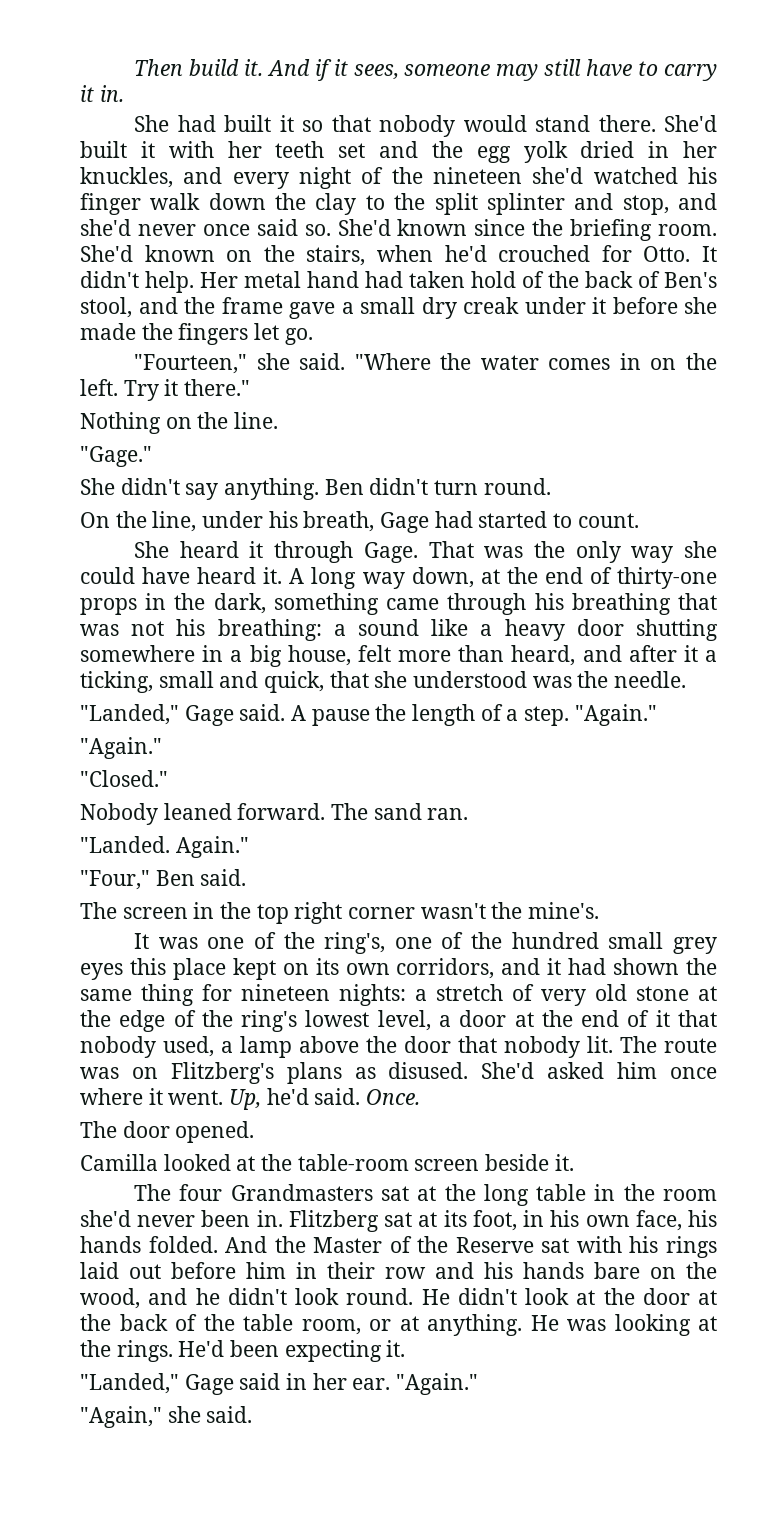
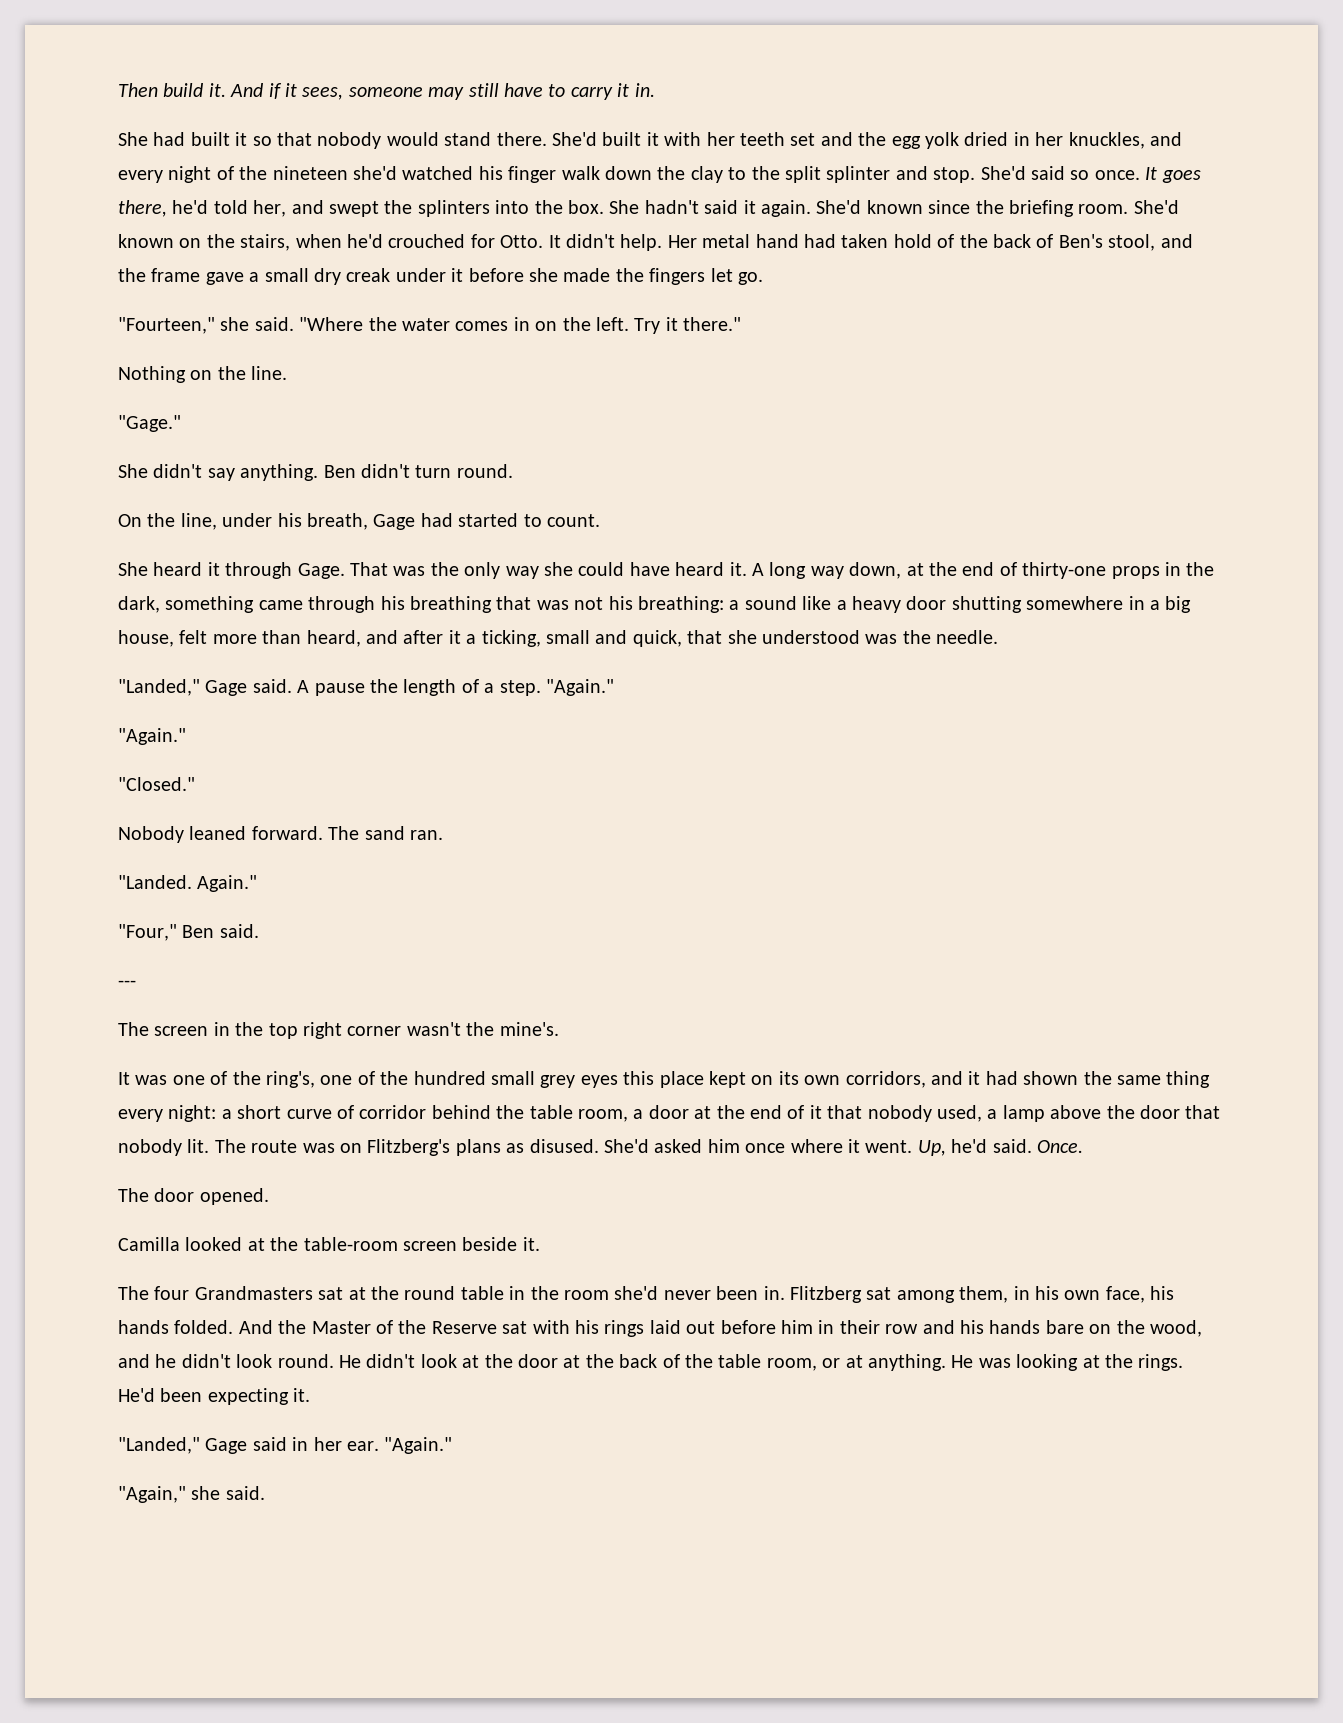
[622,193,718,215] [80,219,331,236] stop, and she'd never once said so. -> [933,166,1201,183] [118,200,811,217] stop. She'd said so once. It goes there, he'd told her, and swept the splinters into the box. She hadn't said it again.
(247, 877) none -> [118,980,136,987] // ---
[202,984,717,1006] [80,1010,431,1032] for nineteen nights: a stretch of very old stone at the edge of the ring's lowest level, -> [118,1105,628,1122] every night: a short curve of corridor behind the table room,
[483,1184,529,1206] long -> [404,1286,456,1300] round
[418,1210,517,1231] at its foot, -> [896,1286,1009,1303] among them,

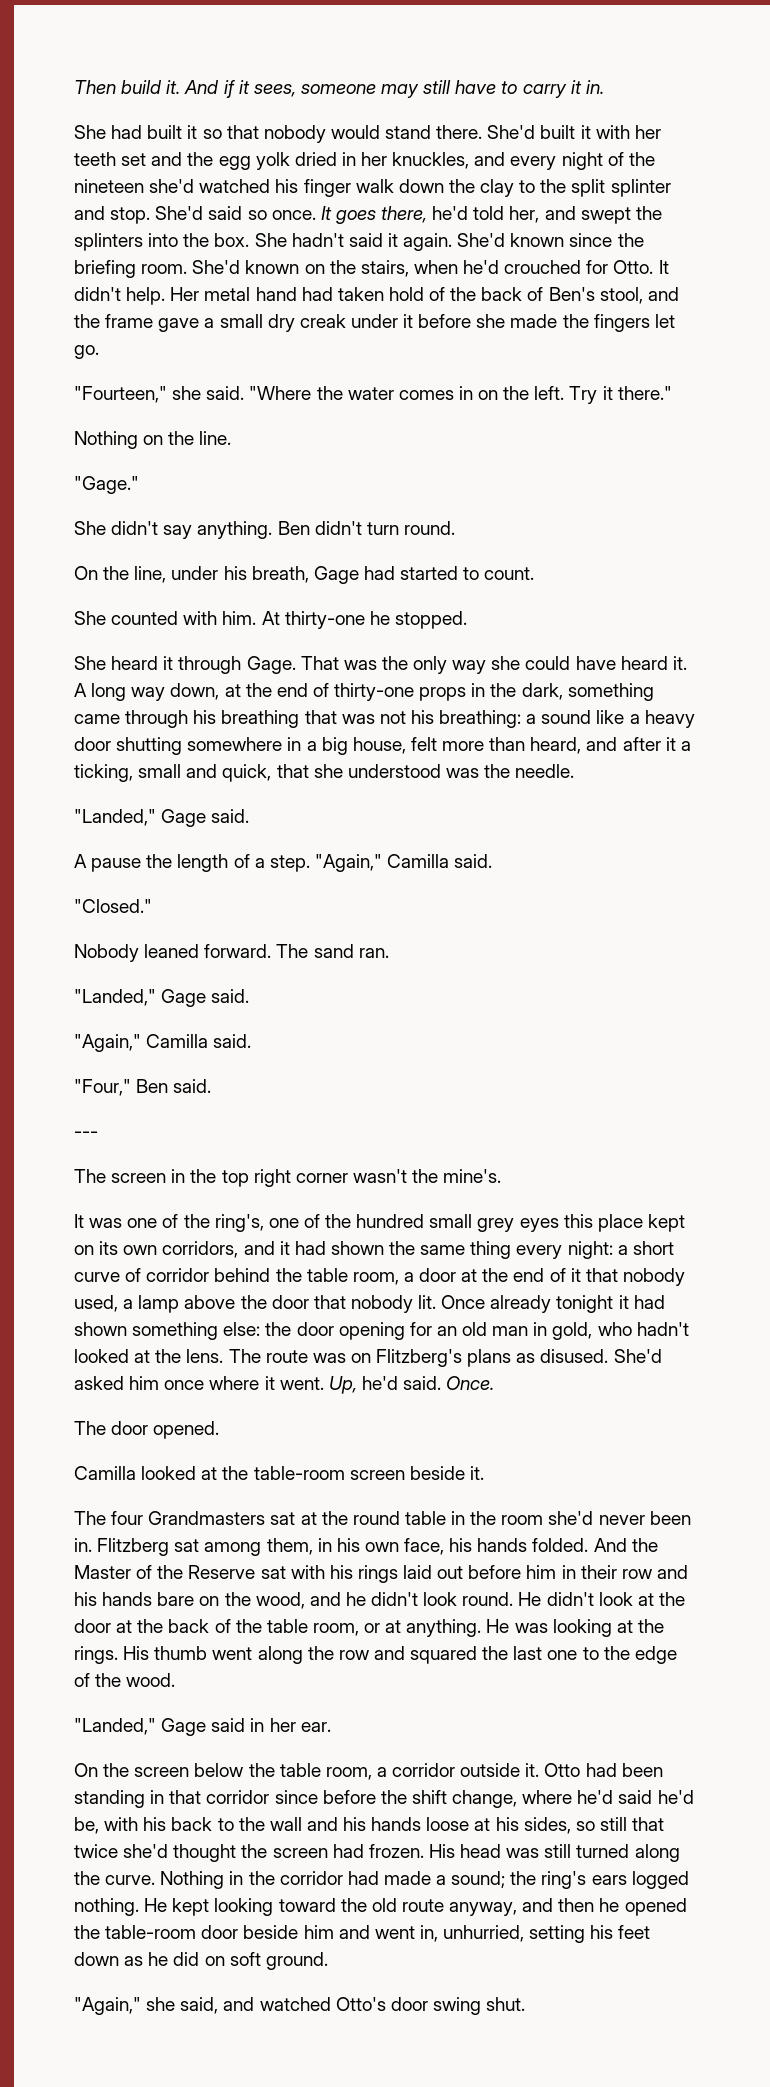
(600, 520) none -> [74,611,467,629] // She counted with him. At thirty-one he stopped.
(292, 686) none -> (250, 816) //
[545,679,614,696] [118,728,186,745] "Again." // "Again." -> [314,854,493,872] "Again," Camilla said.
[118,875,258,892] "Landed. Again." -> [74,989,250,1007] [74,1034,252,1052] "Landed," Gage said. // "Again," Camilla said.
(210, 1146) none -> [441,1295,665,1313] [74,1322,689,1340] [74,1349,224,1363] Once already tonight it had shown something else: the door opening for an old man in gold, who hadn't looked at the lens.
[118,1388,311,1405] He'd been expecting it. -> [123,1646,677,1664] [74,1673,176,1687] His thumb went along the row and squared the last one to the edge of the wood.
[384,1437,453,1454] [118,1486,265,1503] "Again." // "Again," she said. -> [74,1763,663,1780] [74,1790,694,1808] [74,1817,665,1834] [74,1844,680,1862] [74,1871,689,1889] [74,1898,687,1916] [74,1925,651,1943] [74,1952,328,1970] [74,1997,526,2015] // On the screen below the table room, a corridor outside it. Otto had been standing in that corridor since before the shift change, where he'd said he'd be, with his back to the wall and his hands loose at his sides, so still that twice she'd thought the screen had frozen. His head was still turned along the curve. Nothing in the corridor had made a sound; the ring's ears logged nothing. He kept looking toward the old route anyway, and then he opened the table-room door beside him and went in, unhurried, setting his feet down as he did on soft ground. // "Again," she said, and watched Otto's door swing shut.

